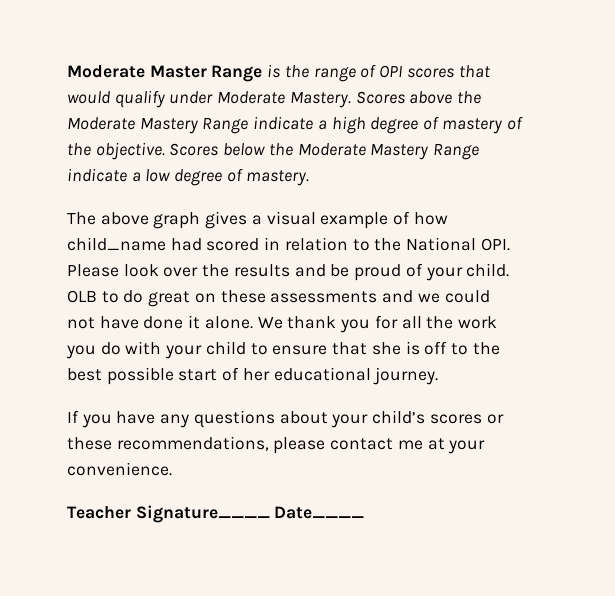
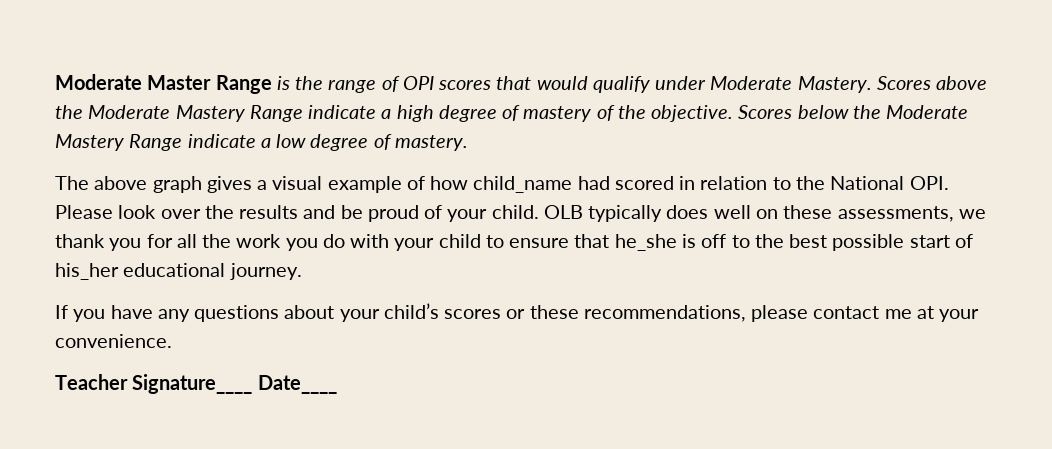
[101,290,490,307] [67,315,283,329] to do great on these assessments and we could not have done it alone. We -> [588,205,986,222] typically does well on these assessments, we
[371,342,401,355] she -> [614,234,677,251] he_she
[242,368,270,381] her -> [55,263,119,280] his_her

